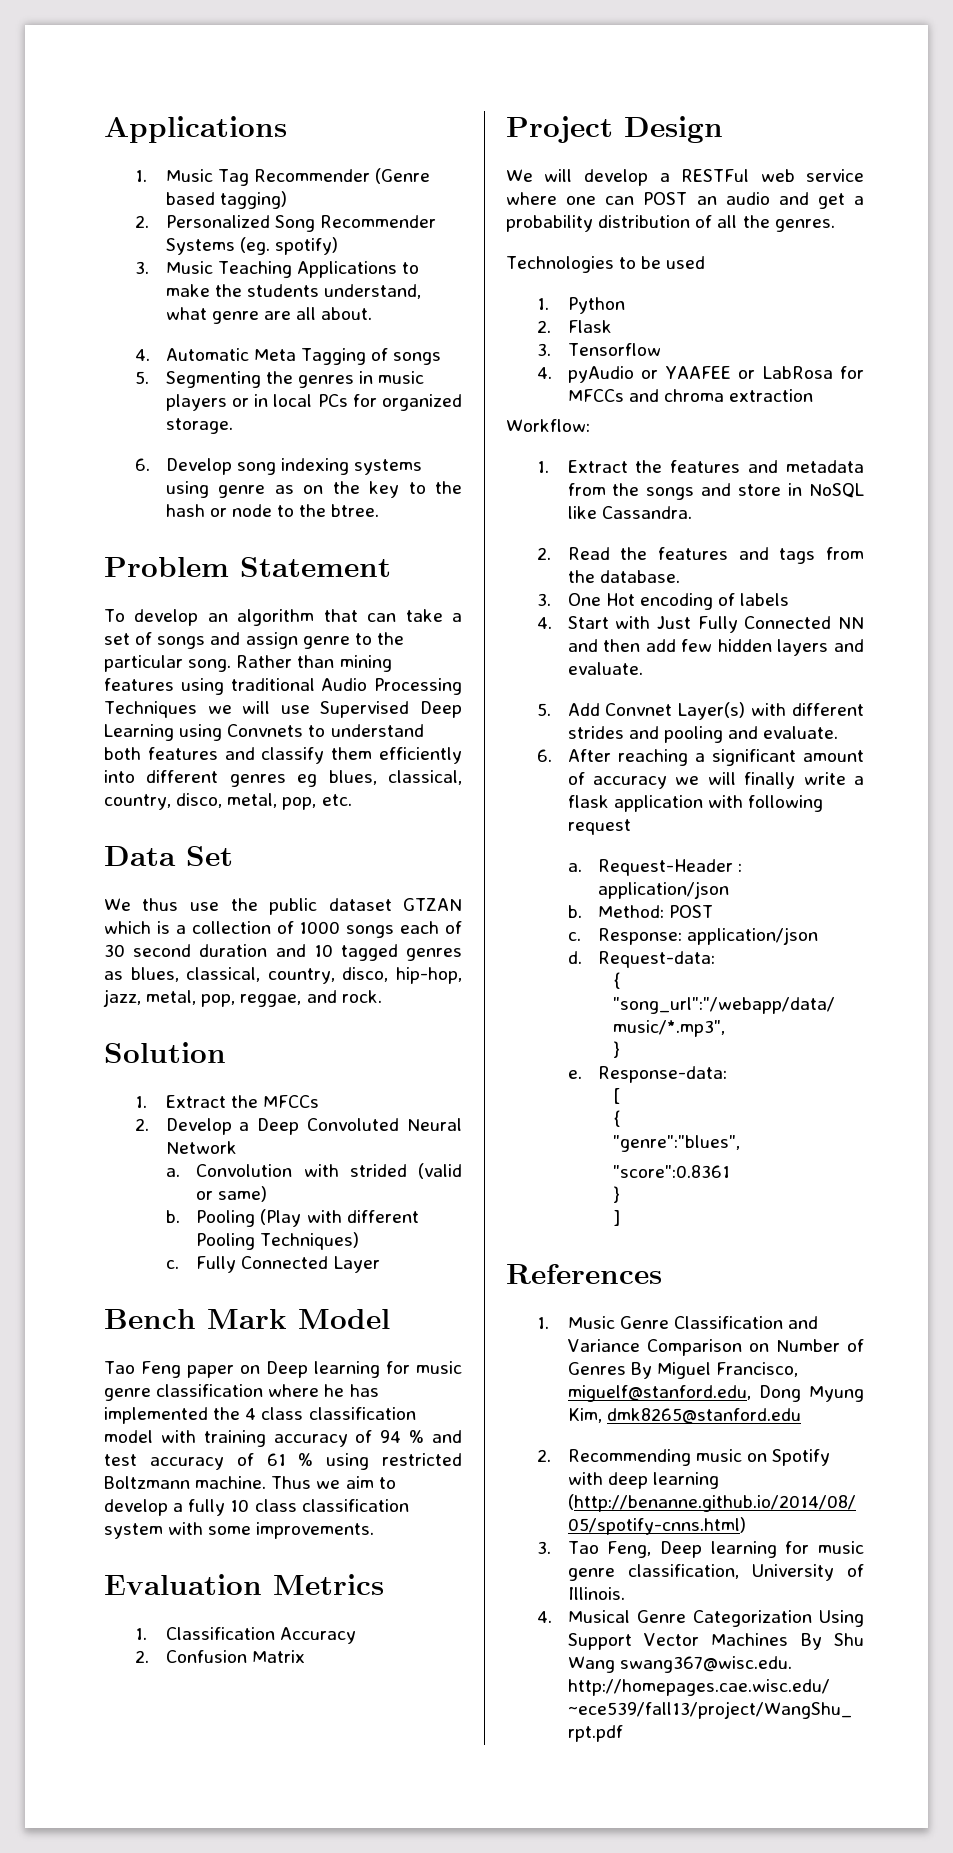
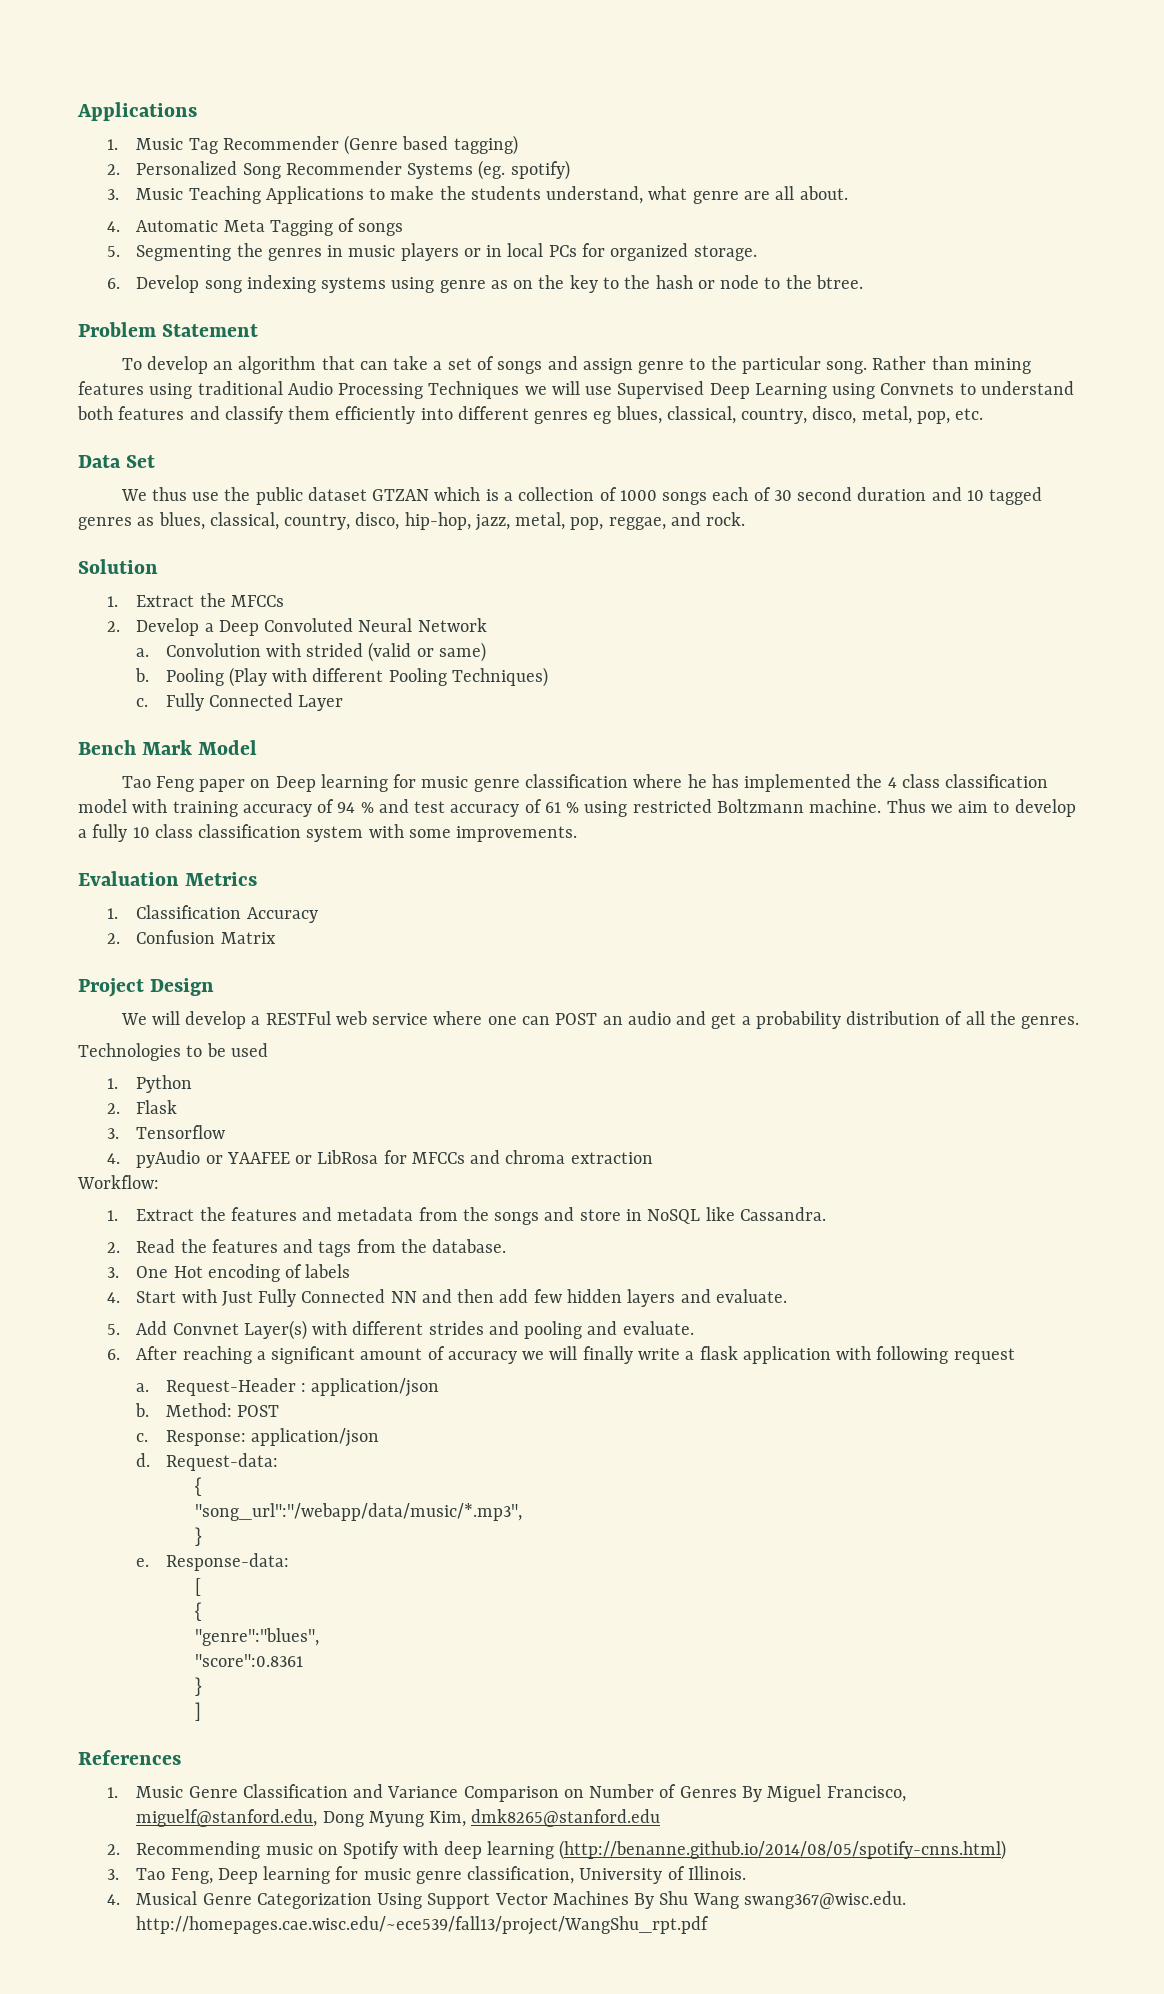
[762,366,833,379] LabRosa -> [317,1150,379,1164] LibRosa

